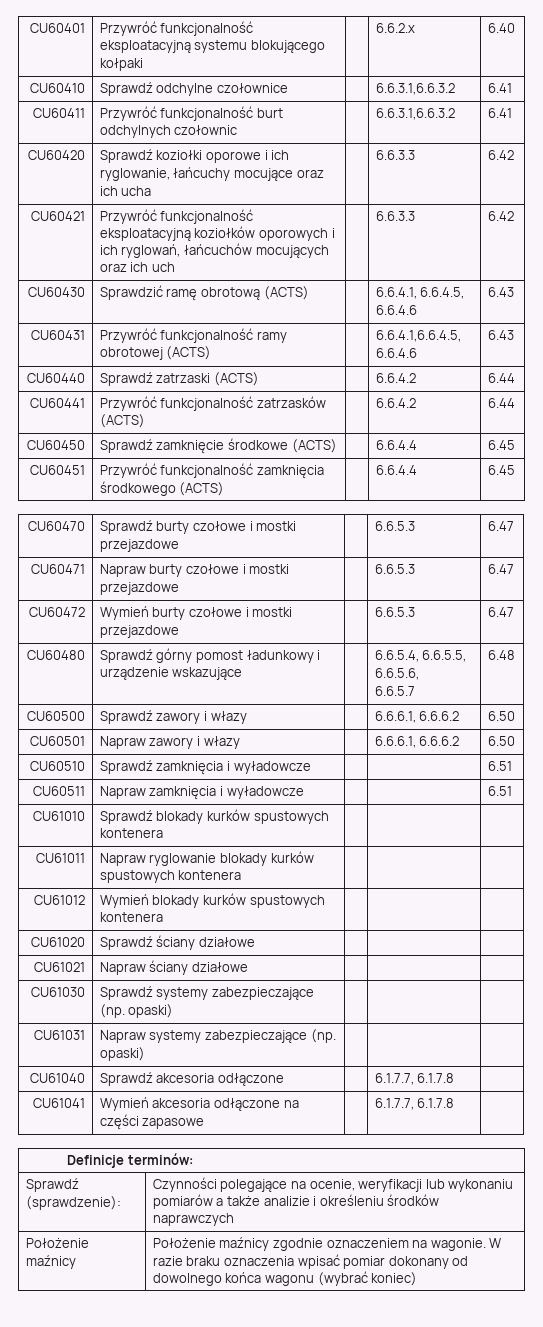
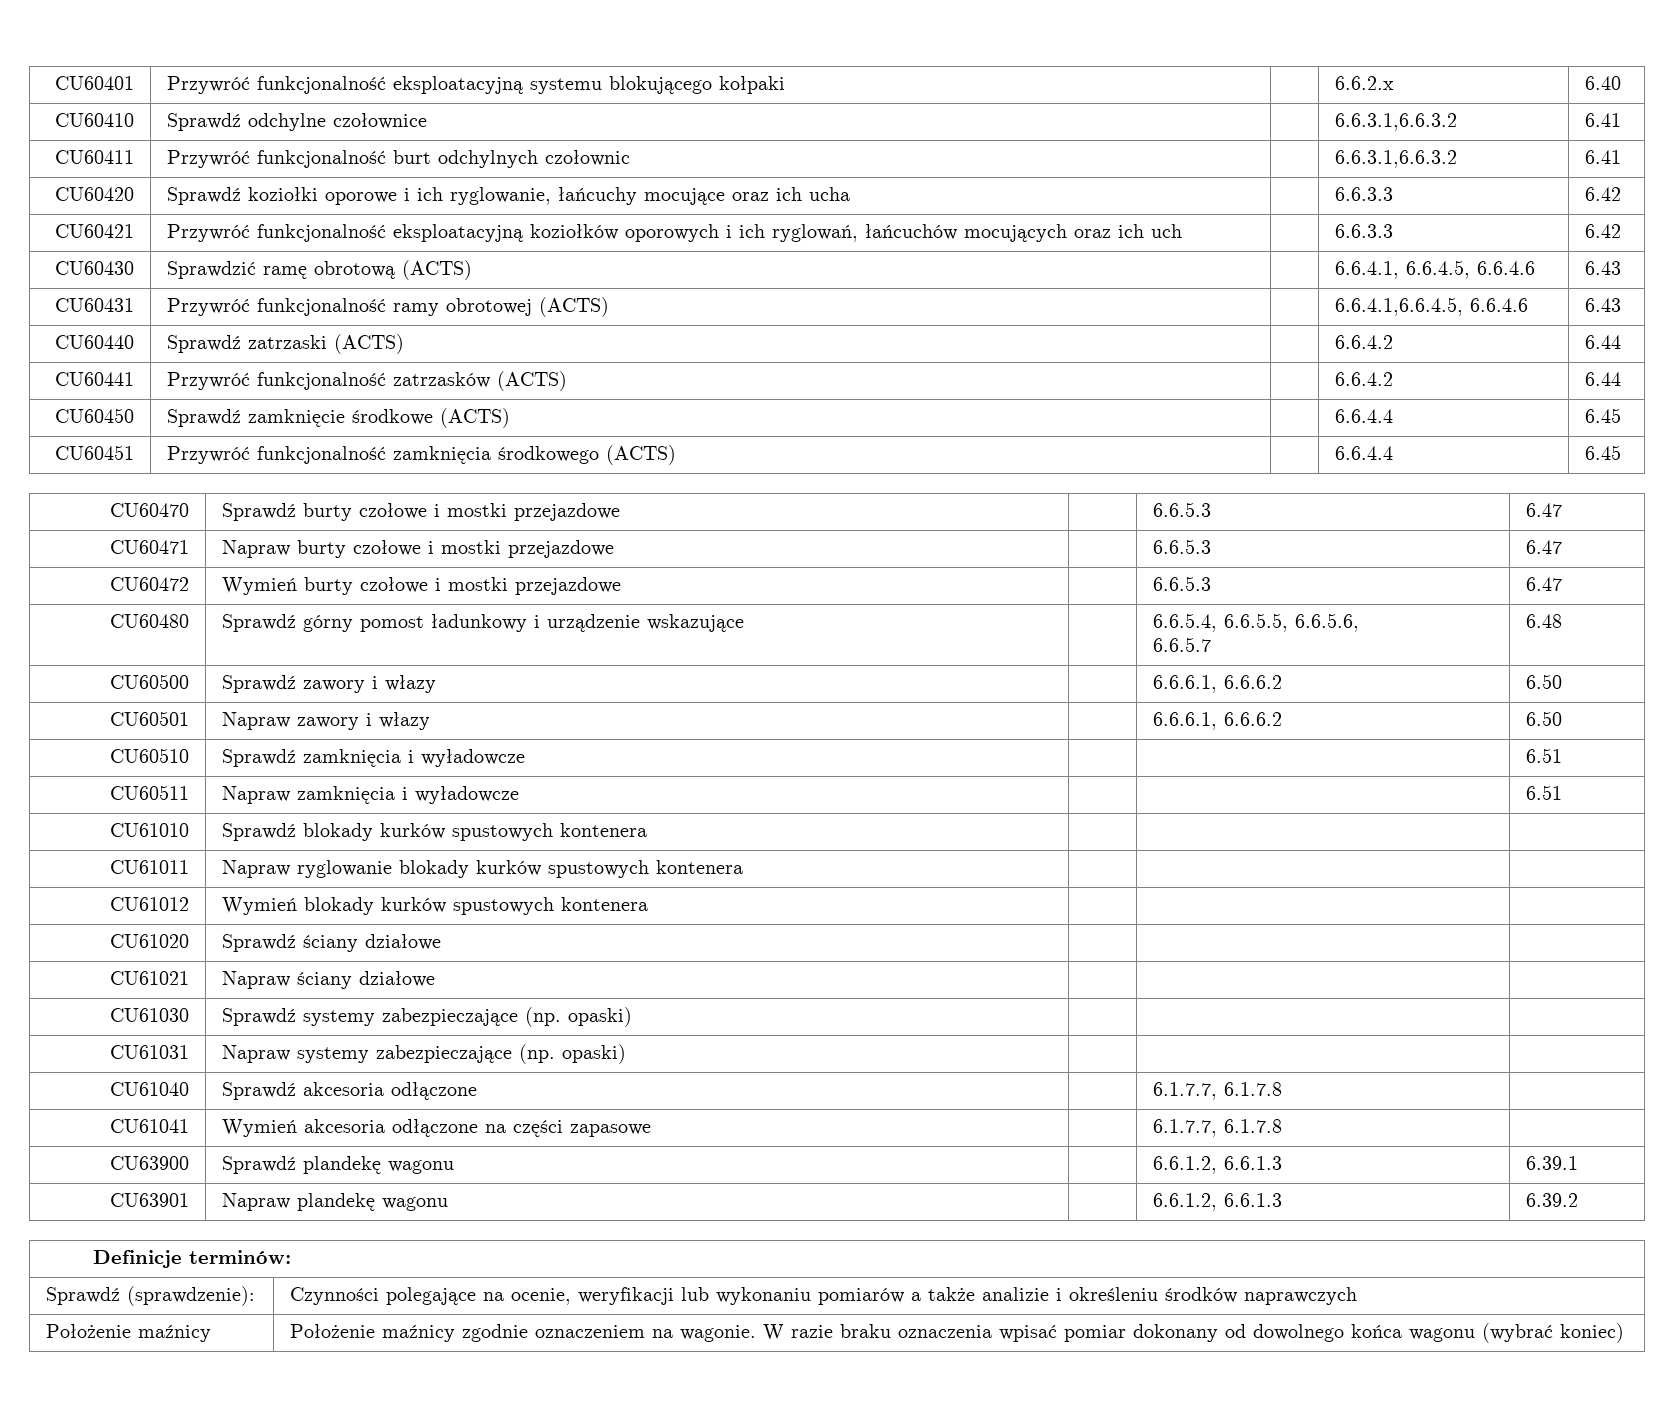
(455, 1103) none -> [110,1156,190,1170] [221,1156,454,1174] [1152,1156,1282,1174] [1525,1156,1578,1170] [110,1193,190,1207] [221,1193,448,1211] [1152,1193,1282,1211] [1525,1193,1578,1207] // CU63900 | Sprawdź plandekę wagonu | | 6.6.1.2, 6.6.1.3 | 6.39.1 // CU63901 | Napraw plandekę wagonu | | 6.6.1.2, 6.6.1.3 | 6.39.2

